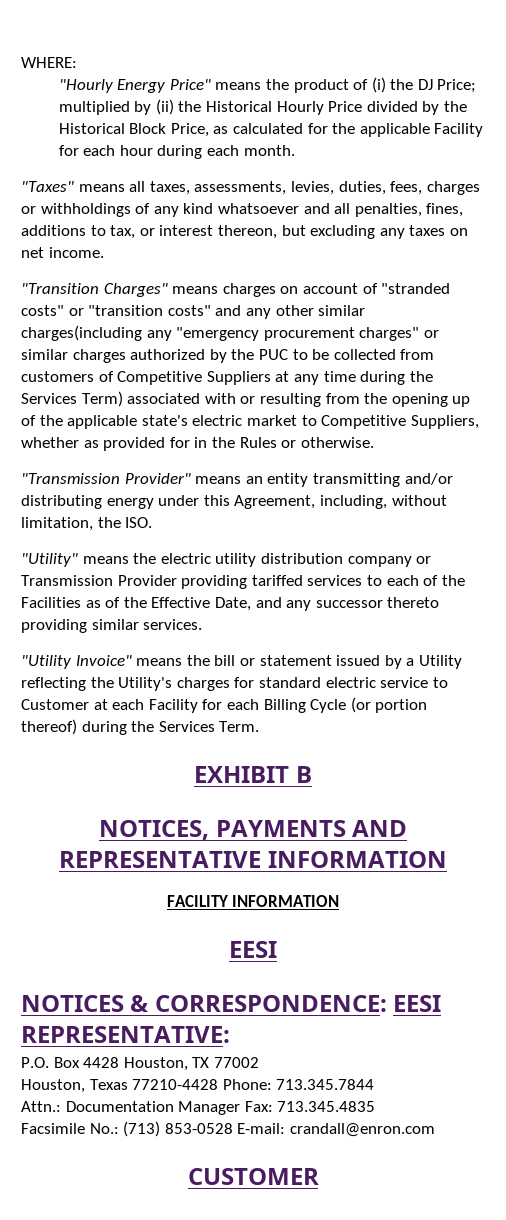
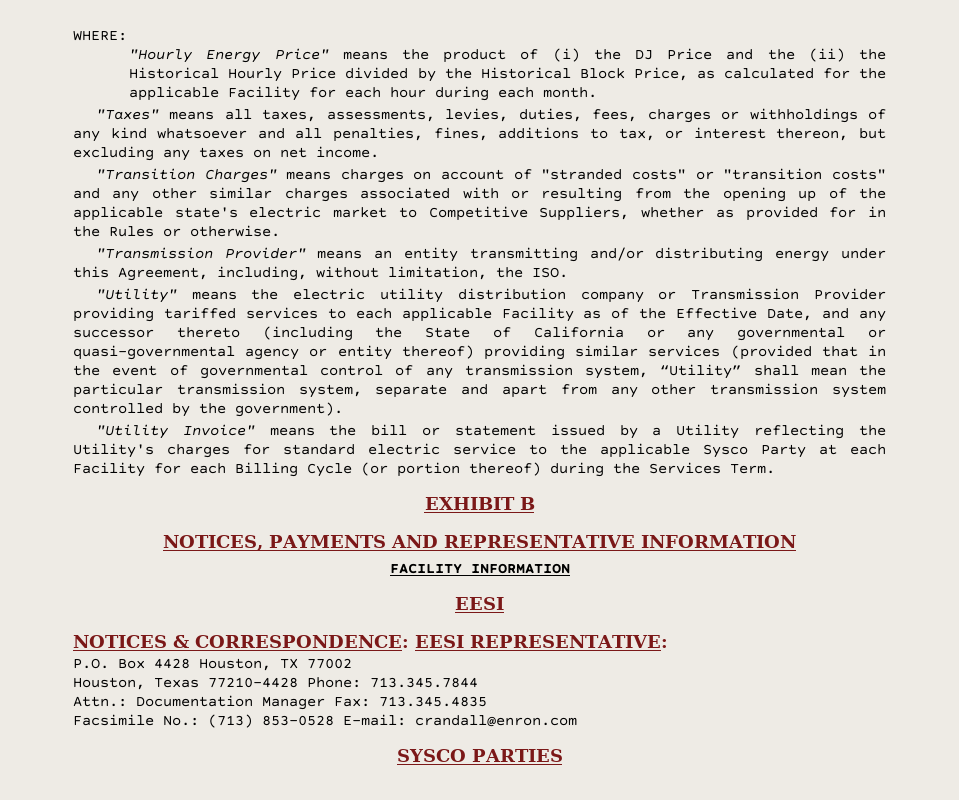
[437,79,477,93] [58,101,152,115] Price; multiplied by -> [667,48,795,60] Price and the
[21,325,439,341] [21,349,435,363] [21,371,433,385] [21,391,123,407] charges(including any "emergency procurement charges" or similar charges authorized by the PUC to be collected from customers of Competitive Suppliers at any time during the Services Term) -> [284,188,348,202] charges
[423,575,465,586] [21,597,81,608] of the Facilities -> [401,307,574,322] applicable Facility
[21,619,203,633] providing similar services. -> [262,326,886,341] [73,345,887,360] [73,364,886,379] [73,383,886,398] [73,402,343,417] (including the State of California or any governmental or quasi-governmental agency or entity thereof) providing similar services (provided that in the event of governmental control of any transmission system, “Utility” shall mean the particular transmission system, separate and apart from any other transmission system controlled by the government).
[21,699,89,710] Customer -> [560,443,806,458] the applicable Sysco Party
[187,1168,319,1185] CUSTOMER -> [396,749,563,762] SYSCO PARTIES

